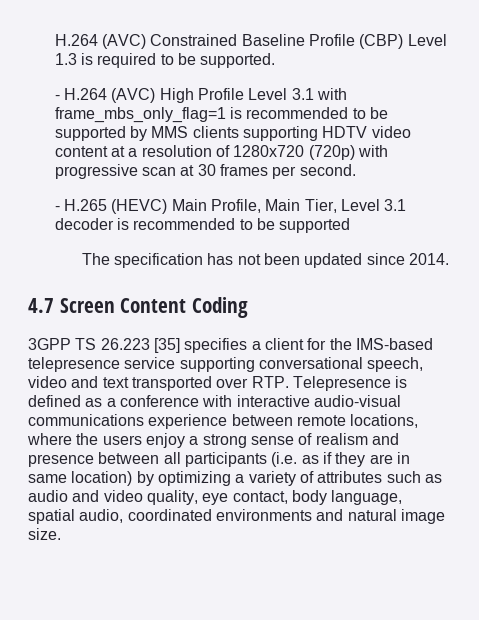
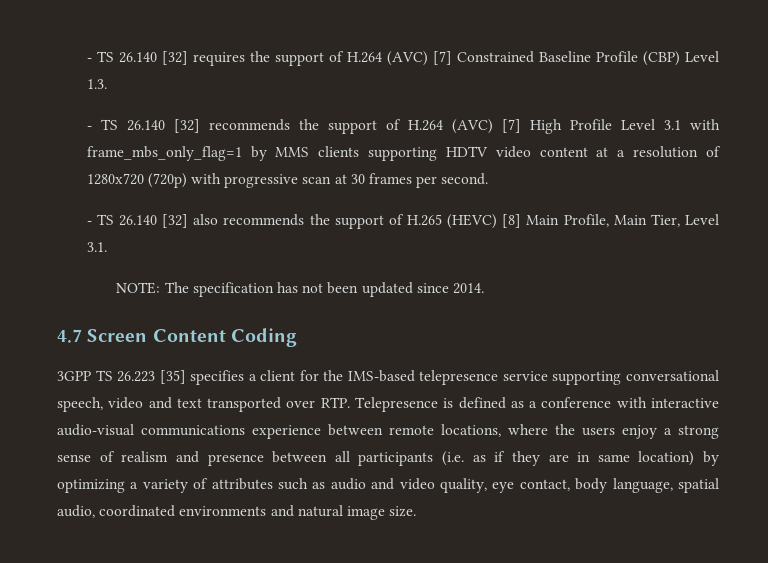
[54,34,147,49] H.264 (AVC) -> [86,51,452,66] - TS 26.140 [32] requires the support of H.264 (AVC) [7]
[54,53,276,68] [54,88,156,103] 1.3 is required to be supported. // - H.264 (AVC) -> [86,79,107,89] [86,119,521,134] 1.3. // - TS 26.140 [32] recommends the support of H.264 (AVC) [7]
[230,107,389,119] [54,126,126,141] is recommended to be supported -> (242, 153) none
(60, 208) none -> [96,214,404,229] TS 26.140 [32] also recommends the support of
(168, 206) none -> [502,214,522,228] [8]
[384,199,407,211] [54,218,351,233] 3.1 decoder is recommended to be supported // -> [86,242,107,252] [116,282,161,294] 3.1. // NOTE:

